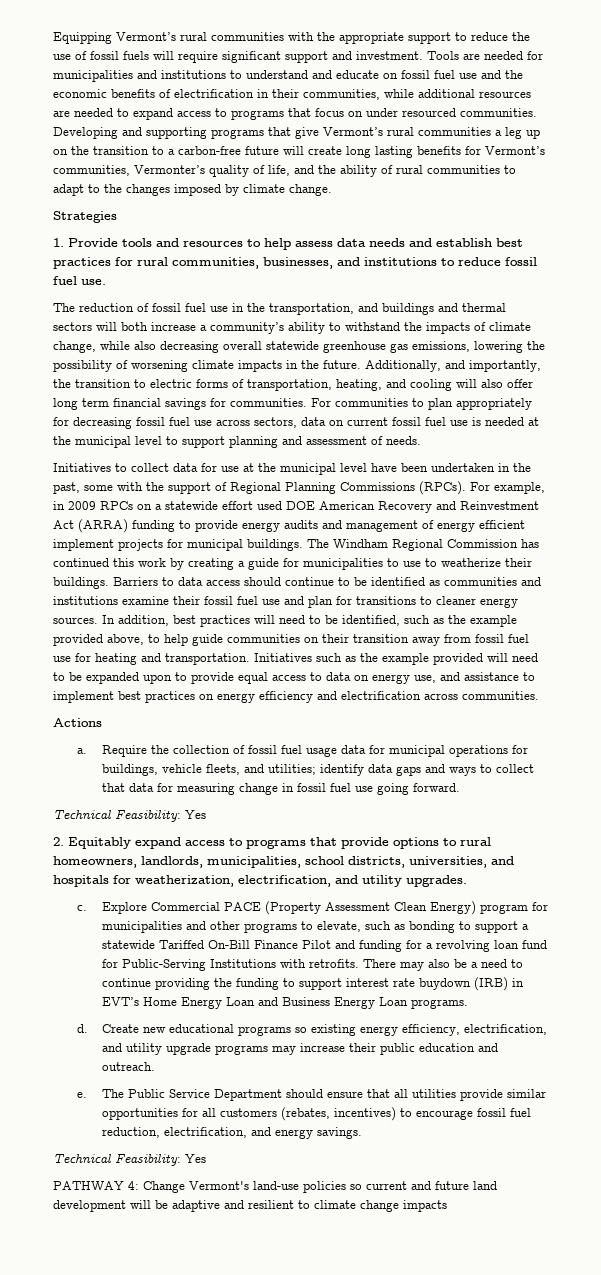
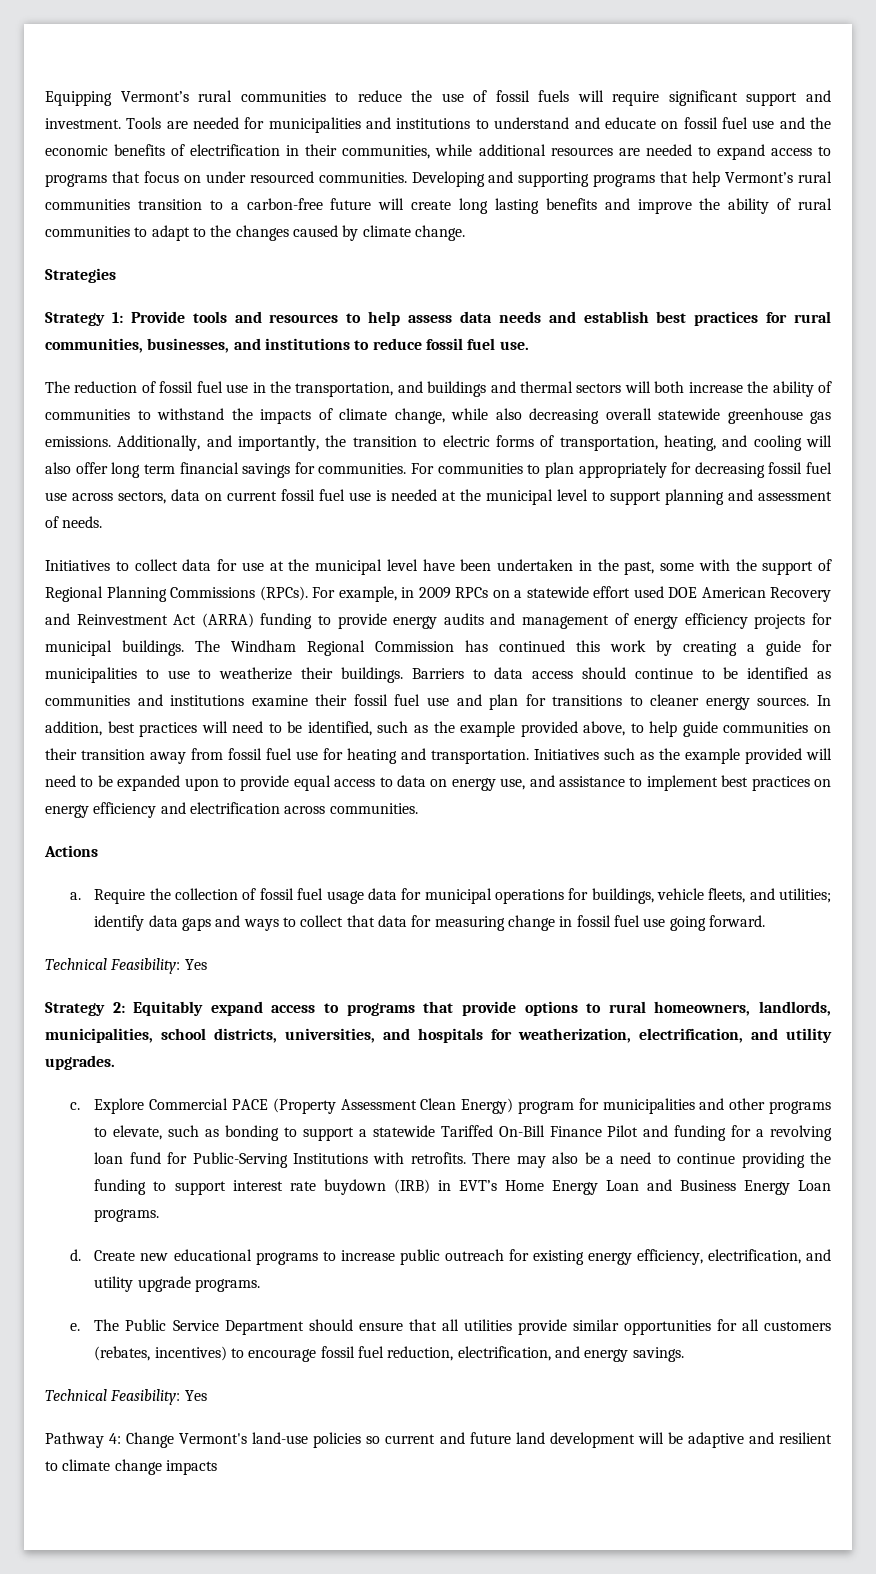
[288,32,451,44] with the appropriate support -> (326, 96) none
[295,127,540,139] [53,146,89,155] give Vermont’s rural communities a leg up on the -> [692,171,833,187] [45,199,130,210] help Vermont’s rural communities
[465,146,545,155] [53,165,314,177] for Vermont’s communities, Vermonter’s quality of life, and -> [604,198,692,214] and improve
[174,184,221,196] imposed -> [292,225,338,237] caused
[53,238,64,247] 1. -> [45,312,123,326] Strategy 1:
[200,322,325,334] a community’s ability -> [747,381,833,397] [45,409,130,420] the ability of communities
[412,341,545,353] [53,360,361,372] emissions, lowering the possibility of worsening climate impacts in the future. -> [45,436,111,447] emissions.
[479,520,525,529] [53,539,114,551] efficient implement -> [684,613,748,629] efficiency
[53,837,64,846] 2. -> [45,1002,125,1016] Strategy 2:
[294,1027,307,1033] so -> [322,1249,529,1265] to increase public outreach for
[214,1043,498,1055] [101,1062,155,1071] programs may increase their public education and outreach. -> [195,1279,261,1292] programs.
[53,1181,124,1190] PATHWAY -> [45,1432,104,1448] Pathway

